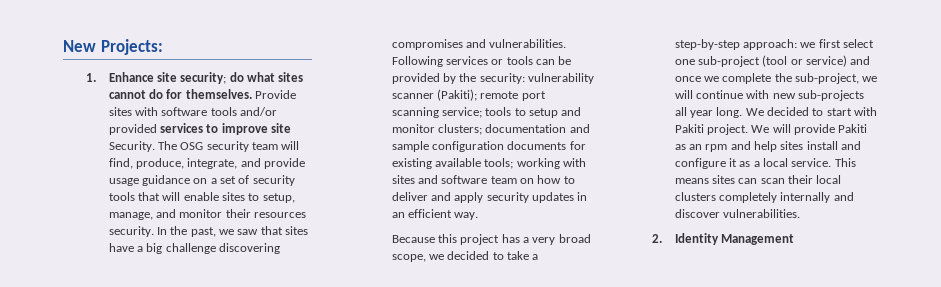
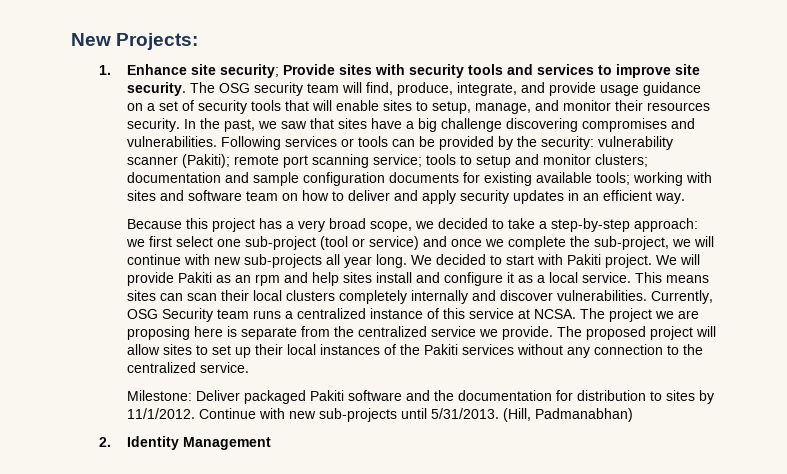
[229,72,304,82] [108,89,297,99] [108,107,278,116] [108,124,157,135] do what sites cannot do for themselves. Provide sites with software tools and/or provided -> [282,64,533,78] Provide sites with security tools and
[108,141,155,152] Security. -> [126,82,186,96] security.
(800, 213) none -> [650,290,713,304] [126,308,699,322] [126,326,716,340] [126,344,703,358] [126,362,249,373] [126,390,714,404] [126,408,633,422] Currently, OSG Security team runs a centralized instance of this service at NCSA. The project we are proposing here is separate from the centralized service we provide. The proposed project will allow sites to set up their local instances of the Pakiti services without any connection to the centralized service. // Milestone: Deliver packaged Pakiti software and the documentation for distribution to sites by 11/1/2012. Continue with new sub-projects until 5/31/2013. (Hill, Padmanabhan)

